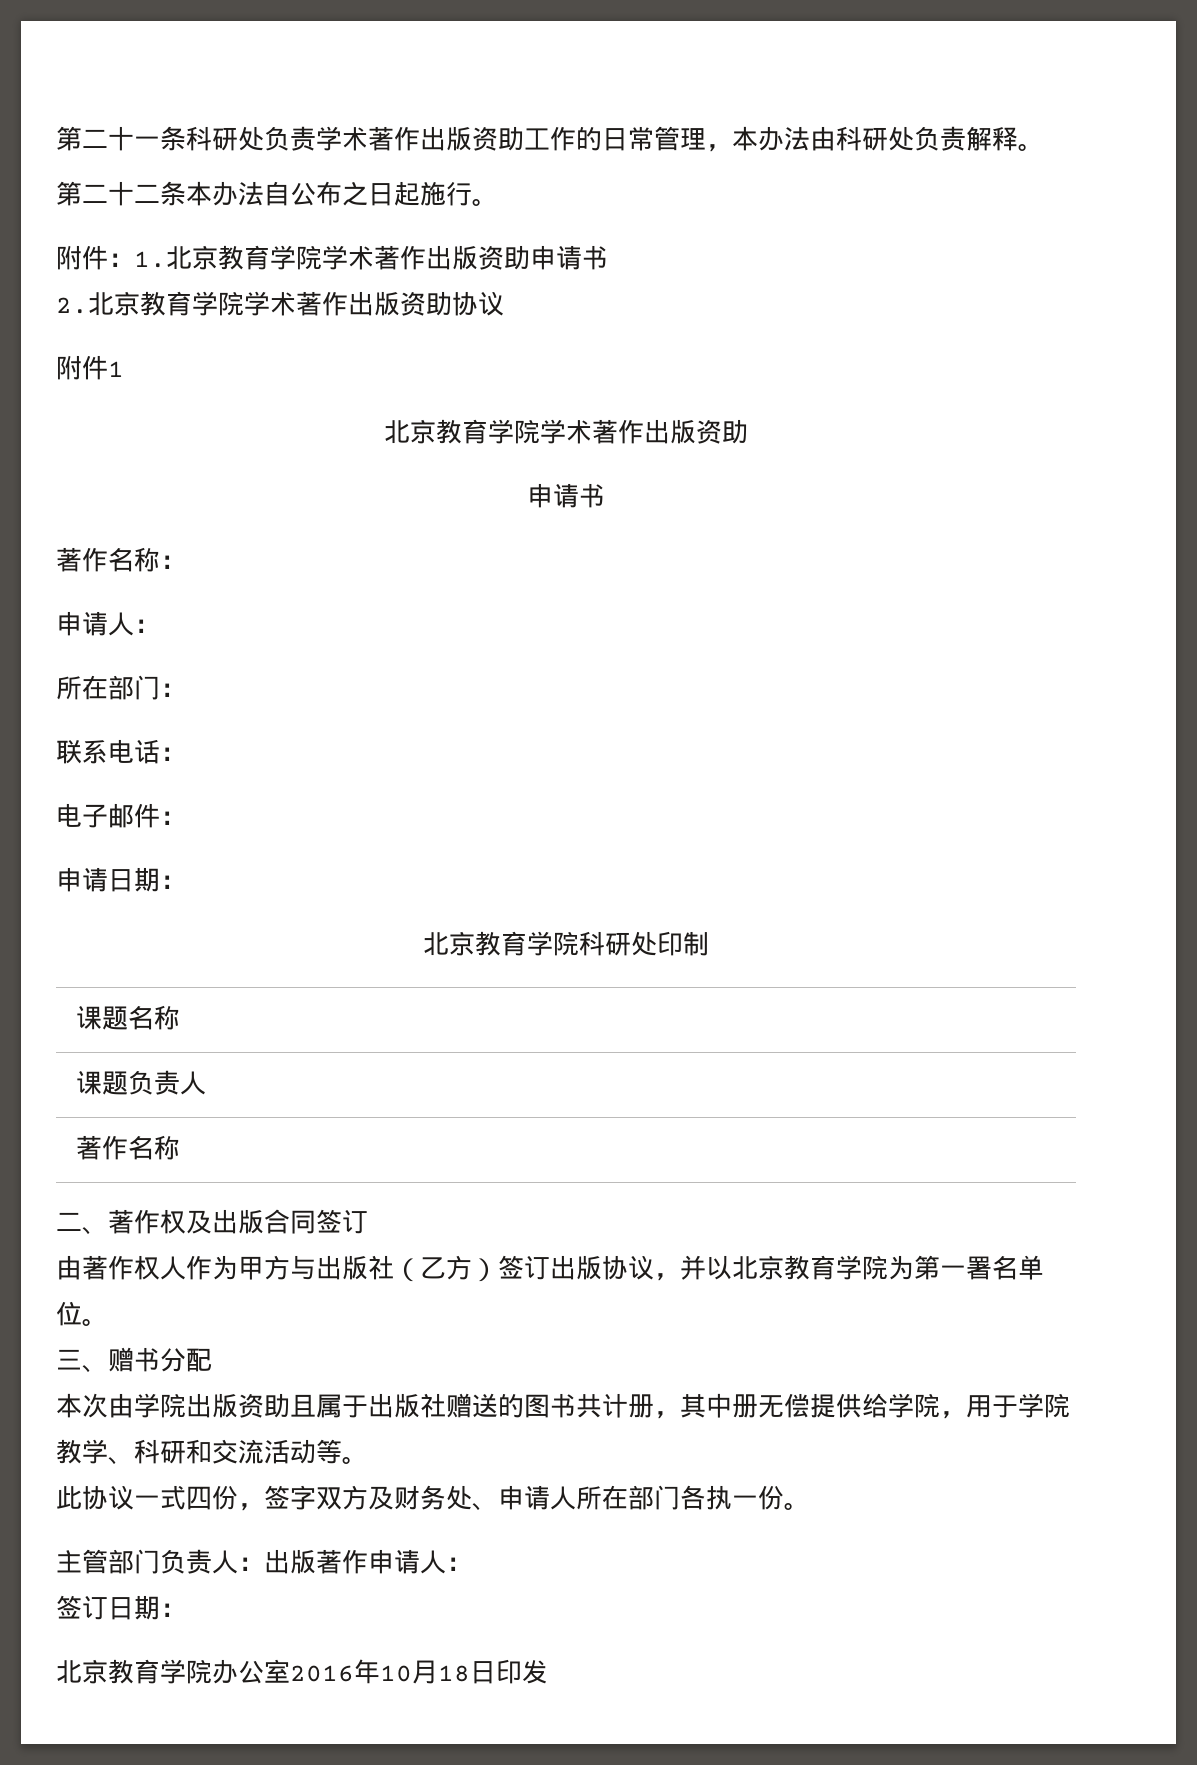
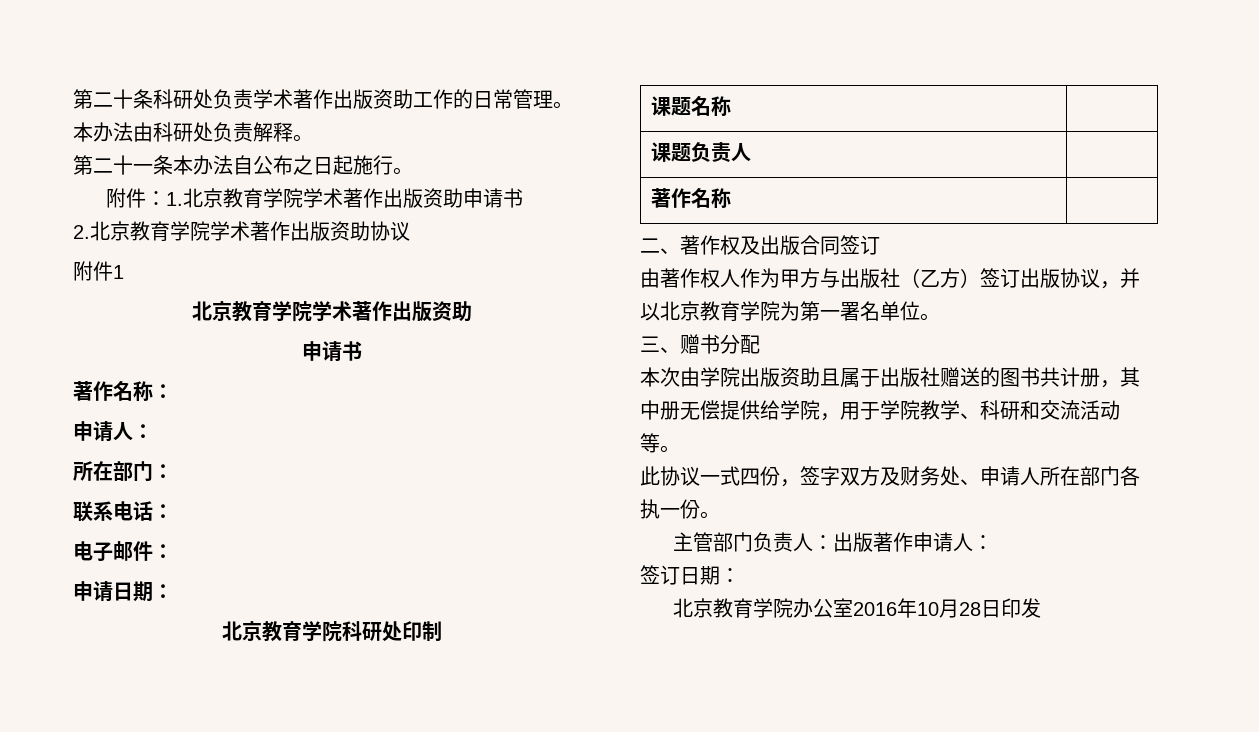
[56,126,160,151] 第二十一 -> [73,89,133,109] 第二十
[706,144,732,152] ， -> [553,101,573,109] 。
[134,184,160,203] 二 -> [133,164,153,173] 一
[438,1665,470,1682] 18 -> [959,602,982,616] 28

